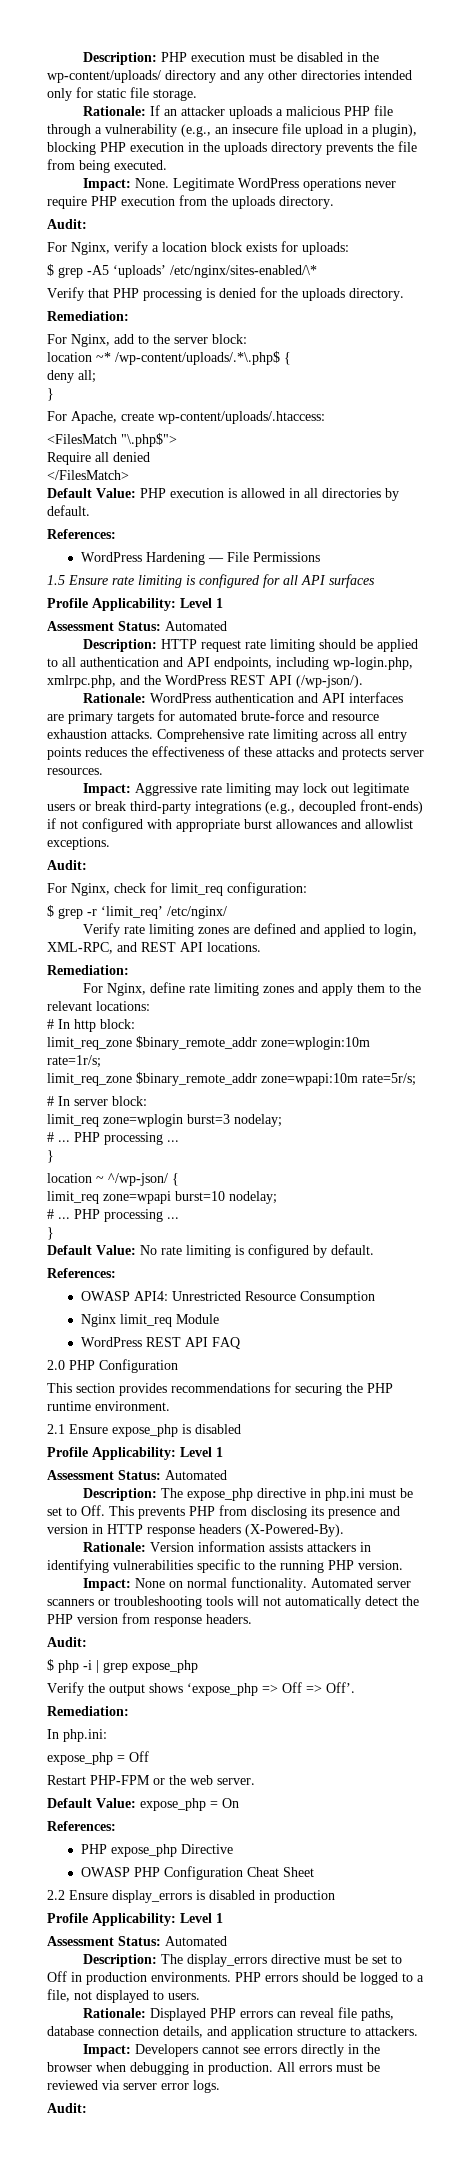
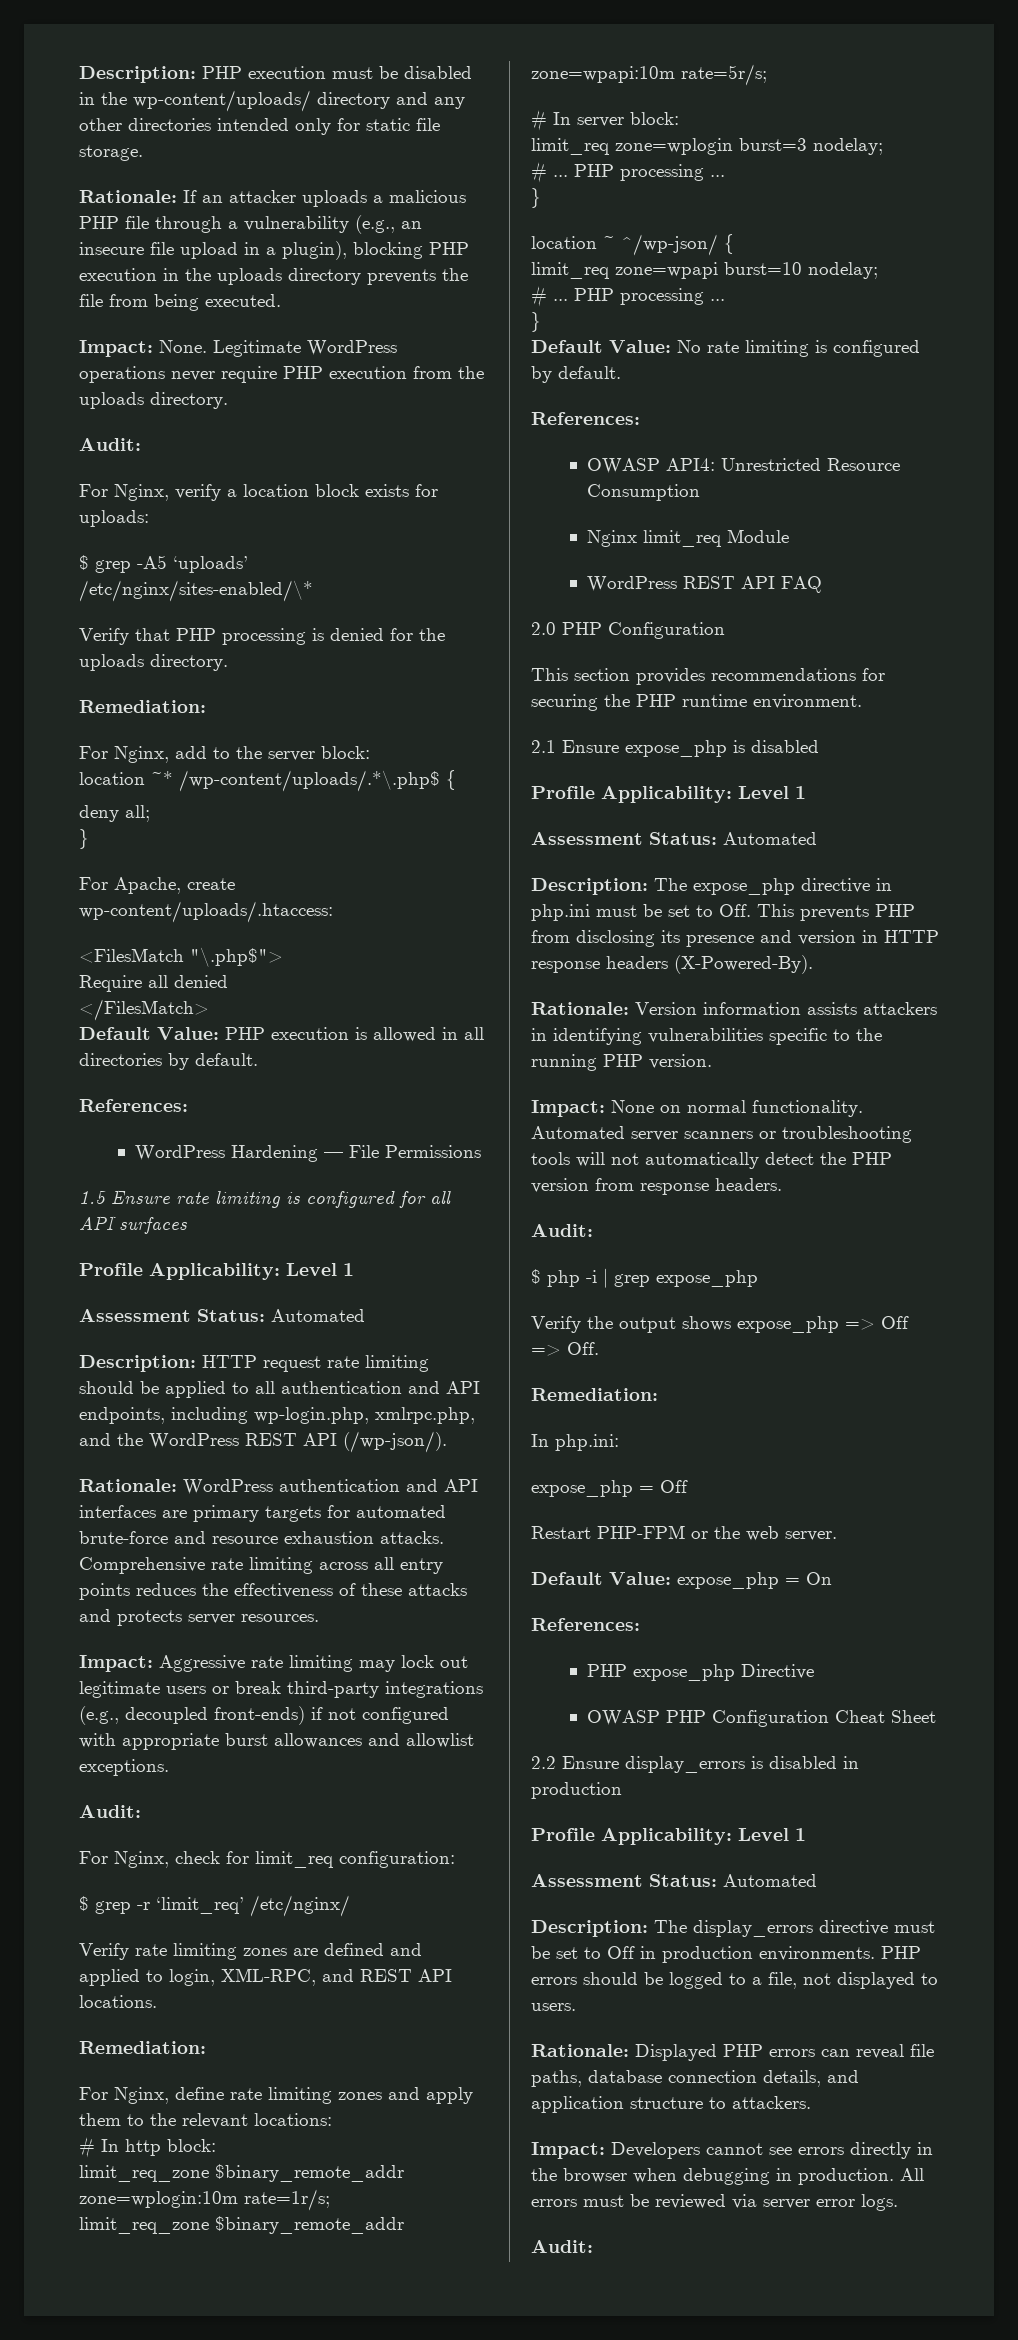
[187,1683,258,1696] ‘expose_php -> [737,1316,839,1333] expose_php
[326,1682,355,1693] Off’. -> [567,1342,599,1355] Off.

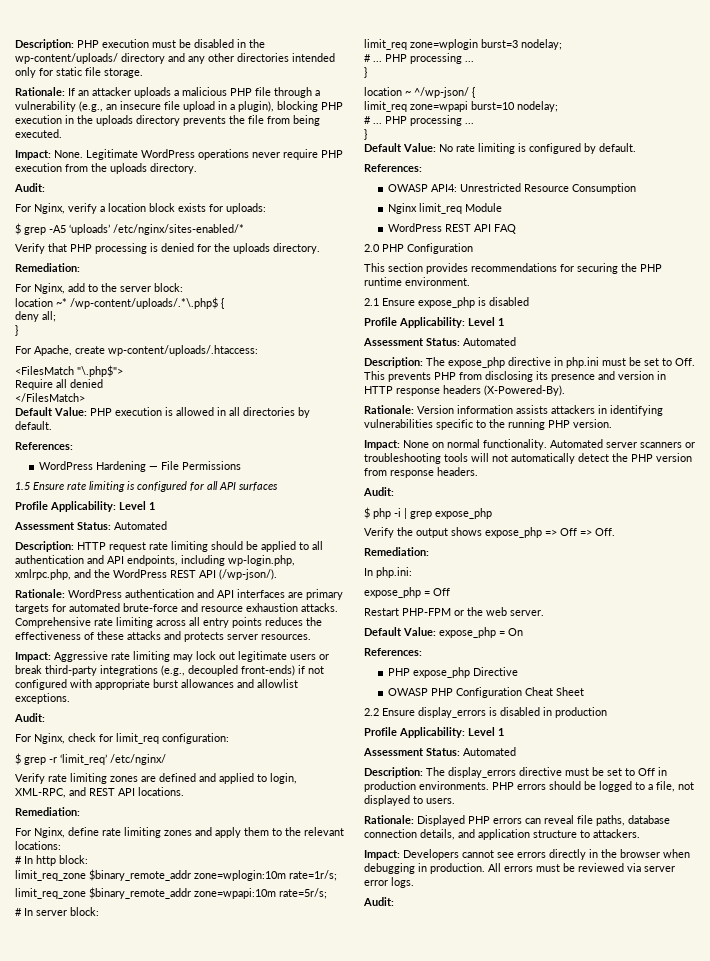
[79,580,313,602] /etc/nginx/sites-enabled/\* -> [113,224,244,235] /etc/nginx/sites-enabled/*

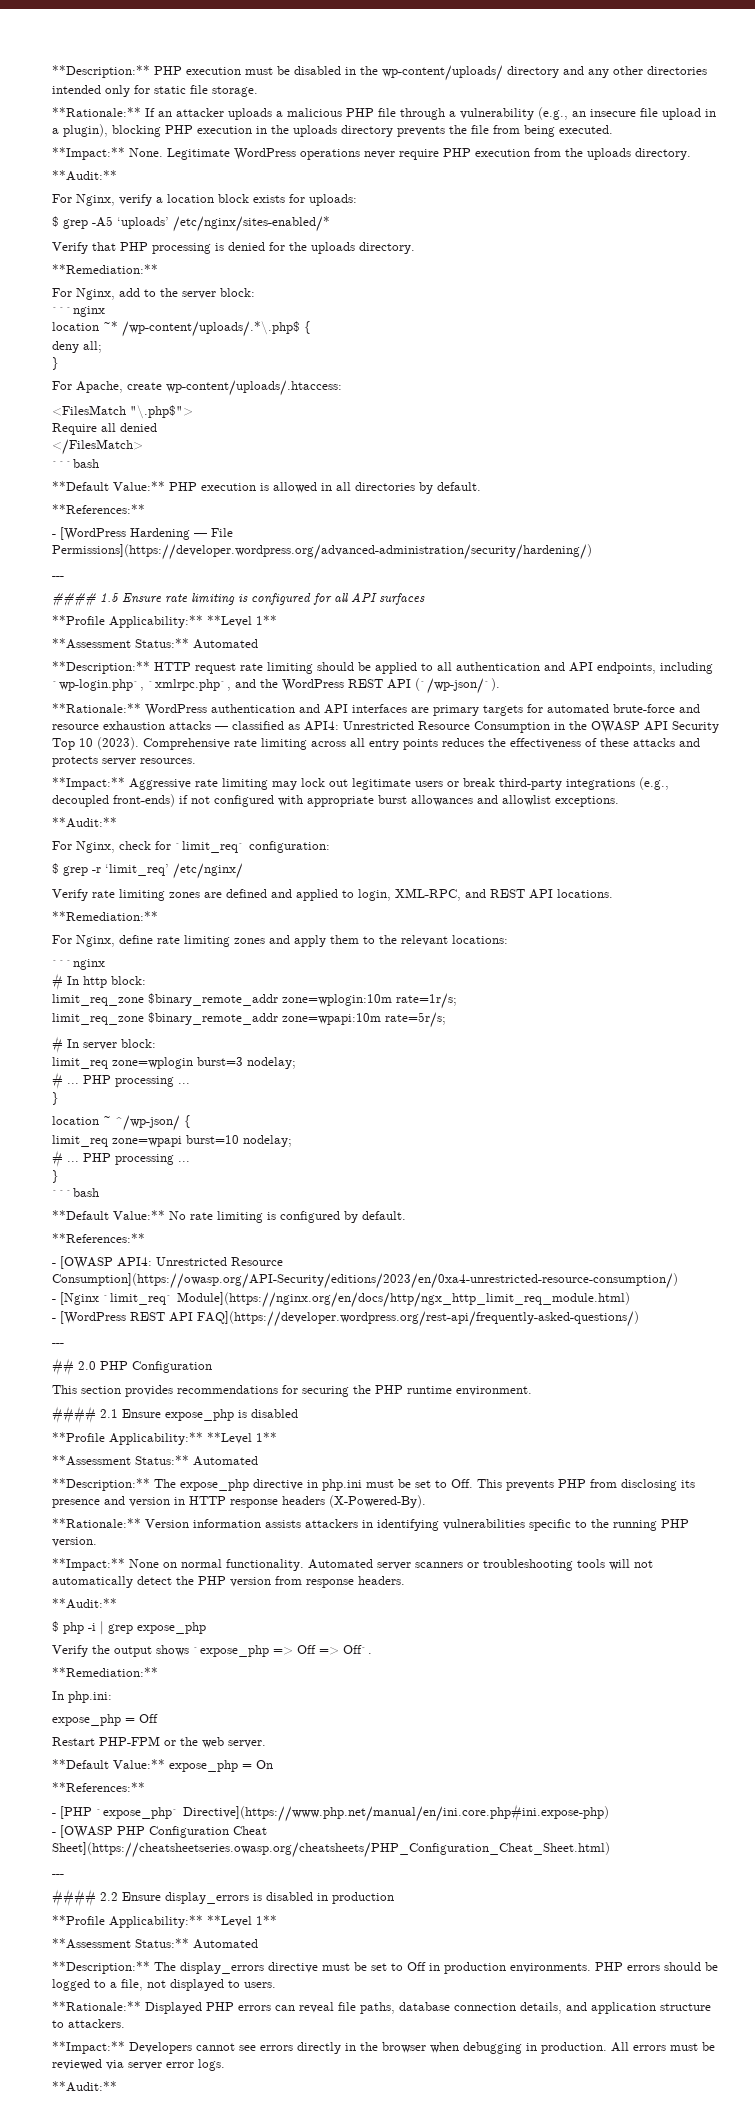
[15,39,74,50] Description: -> [52,65,150,78] **Description:**
[15,87,65,96] Rationale: -> [52,107,141,117] **Rationale:**
[15,150,51,160] Impact: -> [52,147,125,160] **Impact:**
[14,183,45,192] Audit: -> [52,170,117,181] **Audit:**
[15,263,80,272] Remediation: -> [52,264,158,274] **Remediation:**
(183, 287) none -> [52,306,105,317] // ```nginx
[15,407,87,416] Default Value: -> [52,459,99,468] [52,481,165,491] ```bash // **Default Value:**
[15,442,73,450] [39,461,242,472] References: // WordPress Hardening — File Permissions // -> [52,504,145,514] [52,527,233,540] [52,544,592,560] [52,576,64,579] [52,593,96,606] **References:** // - [WordPress Hardening — File Permissions](https://developer.wordpress.org/advanced-administration/security/hardening/) // --- // ####
[15,501,155,512] [14,521,167,530] [15,541,74,552] Profile Applicability: Level 1 // Assessment Status: Automated // Description: -> [52,615,277,628] [52,638,258,649] [52,661,150,674] **Profile Applicability:** **Level 1** // **Assessment Status:** Automated // **Description:**
[228,555,295,566] [15,569,71,580] wp-login.php, xmlrpc.php, -> [52,679,231,691] `wp-login.php`, `xmlrpc.php`,
[219,569,277,580] [15,589,65,598] (/wp-json/). // Rationale: -> [415,678,500,694] [52,703,141,713] (`/wp-json/`). // **Rationale:**
[301,603,338,612] attacks. -> [169,721,719,733] [52,737,139,750] attacks — classified as API4: Unrestricted Resource Consumption in the OWASP API Security Top 10 (2023).
[15,652,51,662] Impact: -> [52,777,125,790] **Impact:**
[14,713,45,722] Audit: -> [52,817,117,828] **Audit:**
[116,733,159,744] limit_req -> [175,841,245,853] `limit_req`
[15,807,80,816] Remediation: -> [52,911,158,921] **Remediation:**
(61, 845) none -> [52,959,105,970] // ```nginx
[364,143,436,152] Default Value: -> [52,1188,99,1197] [52,1210,165,1220] ```bash // **Default Value:**
[364,164,422,172] [388,183,637,194] [388,203,503,214] [388,223,517,234] References: // OWASP API4: Unrestricted Resource Consumption // Nginx limit_req Module // WordPress REST API FAQ // -> [52,1233,145,1243] [52,1256,283,1269] [52,1273,678,1289] [52,1292,630,1308] [52,1311,639,1327] [52,1343,64,1346] [52,1358,74,1375] **References:** // - [OWASP API4: Unrestricted Resource Consumption](https://owasp.org/API-Security/editions/2023/en/0xa4-unrestricted-resource-consumption/) // - [Nginx `limit_req` Module](https://nginx.org/en/docs/http/ngx_http_limit_req_module.html) // - [WordPress REST API FAQ](https://developer.wordpress.org/rest-api/frequently-asked-questions/) // --- // ##
(470, 281) none -> [52,1406,96,1423] ####
[364,317,504,328] [363,337,516,346] [364,357,423,368] Profile Applicability: Level 1 // Assessment Status: Automated // Description: -> [52,1432,277,1445] [52,1455,258,1466] [52,1478,150,1491] **Profile Applicability:** **Level 1** // **Assessment Status:** Automated // **Description:**
[364,405,414,414] Rationale: -> [52,1518,141,1528] **Rationale:**
[364,440,400,450] Impact: -> [52,1558,125,1571] **Impact:**
[363,487,394,496] Audit: -> [52,1598,117,1609] **Audit:**
[485,527,542,538] expose_php -> [193,1645,269,1657] `expose_php
[595,528,615,536] [364,547,429,556] Off. // Remediation: -> [343,1645,372,1654] [52,1667,158,1677] Off`. // **Remediation:**
[364,627,436,636] Default Value: -> [52,1759,165,1769] **Default Value:**
[364,648,422,656] [388,667,519,678] [388,687,585,698] References: // PHP expose_php Directive // OWASP PHP Configuration Cheat Sheet // -> [52,1782,145,1792] [52,1804,609,1822] [52,1825,267,1838] [52,1842,610,1858] [52,1874,64,1877] [52,1889,96,1906] **References:** // - [PHP `expose_php` Directive](https://www.php.net/manual/en/ini.core.php#ini.expose-php) // - [OWASP PHP Configuration Cheat Sheet](https://cheatsheetseries.owasp.org/cheatsheets/PHP_Configuration_Cheat_Sheet.html) // --- // ####
[364,727,504,738] [363,747,516,756] [364,767,423,778] Profile Applicability: Level 1 // Assessment Status: Automated // Description: -> [52,1915,277,1928] [52,1938,258,1949] [52,1961,150,1974] **Profile Applicability:** **Level 1** // **Assessment Status:** Automated // **Description:**
[364,815,414,824] Rationale: -> [52,2001,141,2011] **Rationale:**
[364,850,400,860] Impact: -> [52,2041,125,2054] **Impact:**
[363,897,394,906] Audit: -> [52,2081,117,2092] **Audit:**

